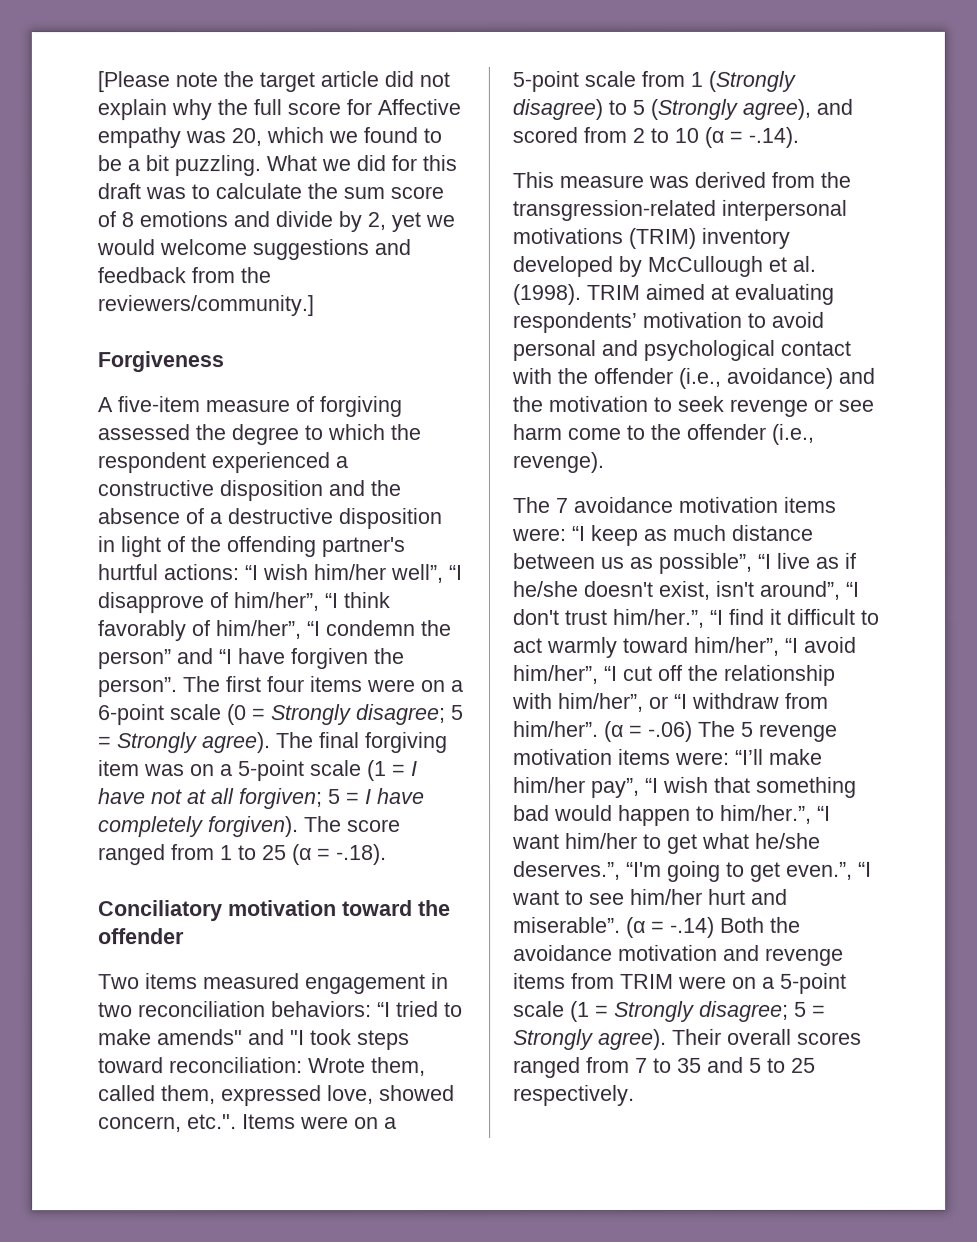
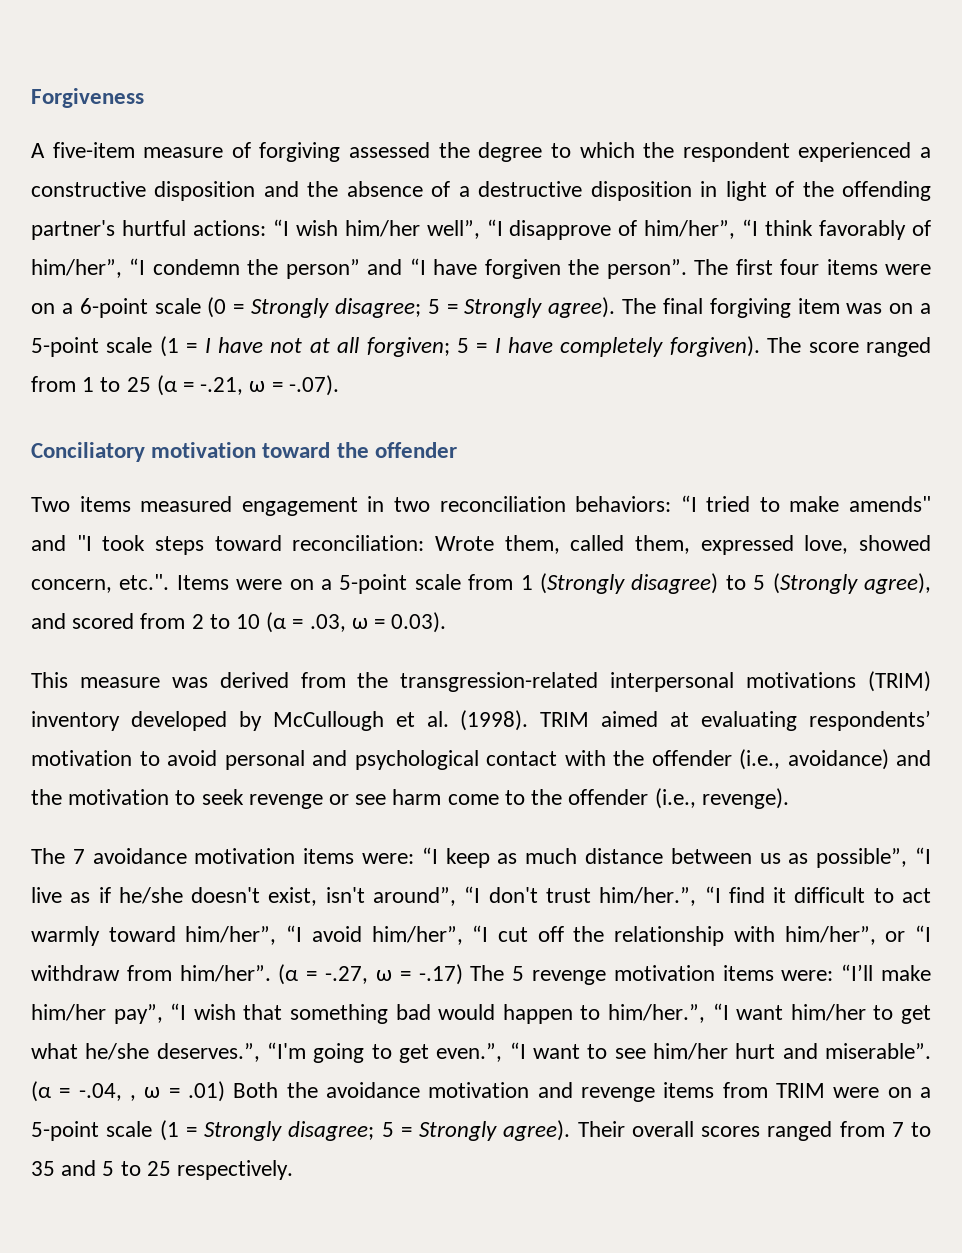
[97,71,450,93] [97,99,461,121] [97,127,442,149] [97,155,457,177] [97,183,444,200] [97,211,455,233] [96,239,411,261] [97,267,271,284] [97,295,314,317] [Please note the target article did not explain why the full score for Affective empathy was 20, which we found to be a bit puzzling. What we did for this draft was to calculate the sum score of 8 emotions and divide by 2, yet we would welcome suggestions and feedback from the reviewers/community.] // -> (31, 98) none
[336,844,387,866] -.18). -> [200,375,339,396] -.21, ω = -.07).
[748,126,799,148] -.14). -> [309,612,447,633] .03, ω = 0.03).
[648,720,693,742] -.06) -> [325,964,463,985] -.27, ω = -.17)
[670,916,715,938] -.14) -> [78,1081,225,1102] -.04, , ω = .01)

